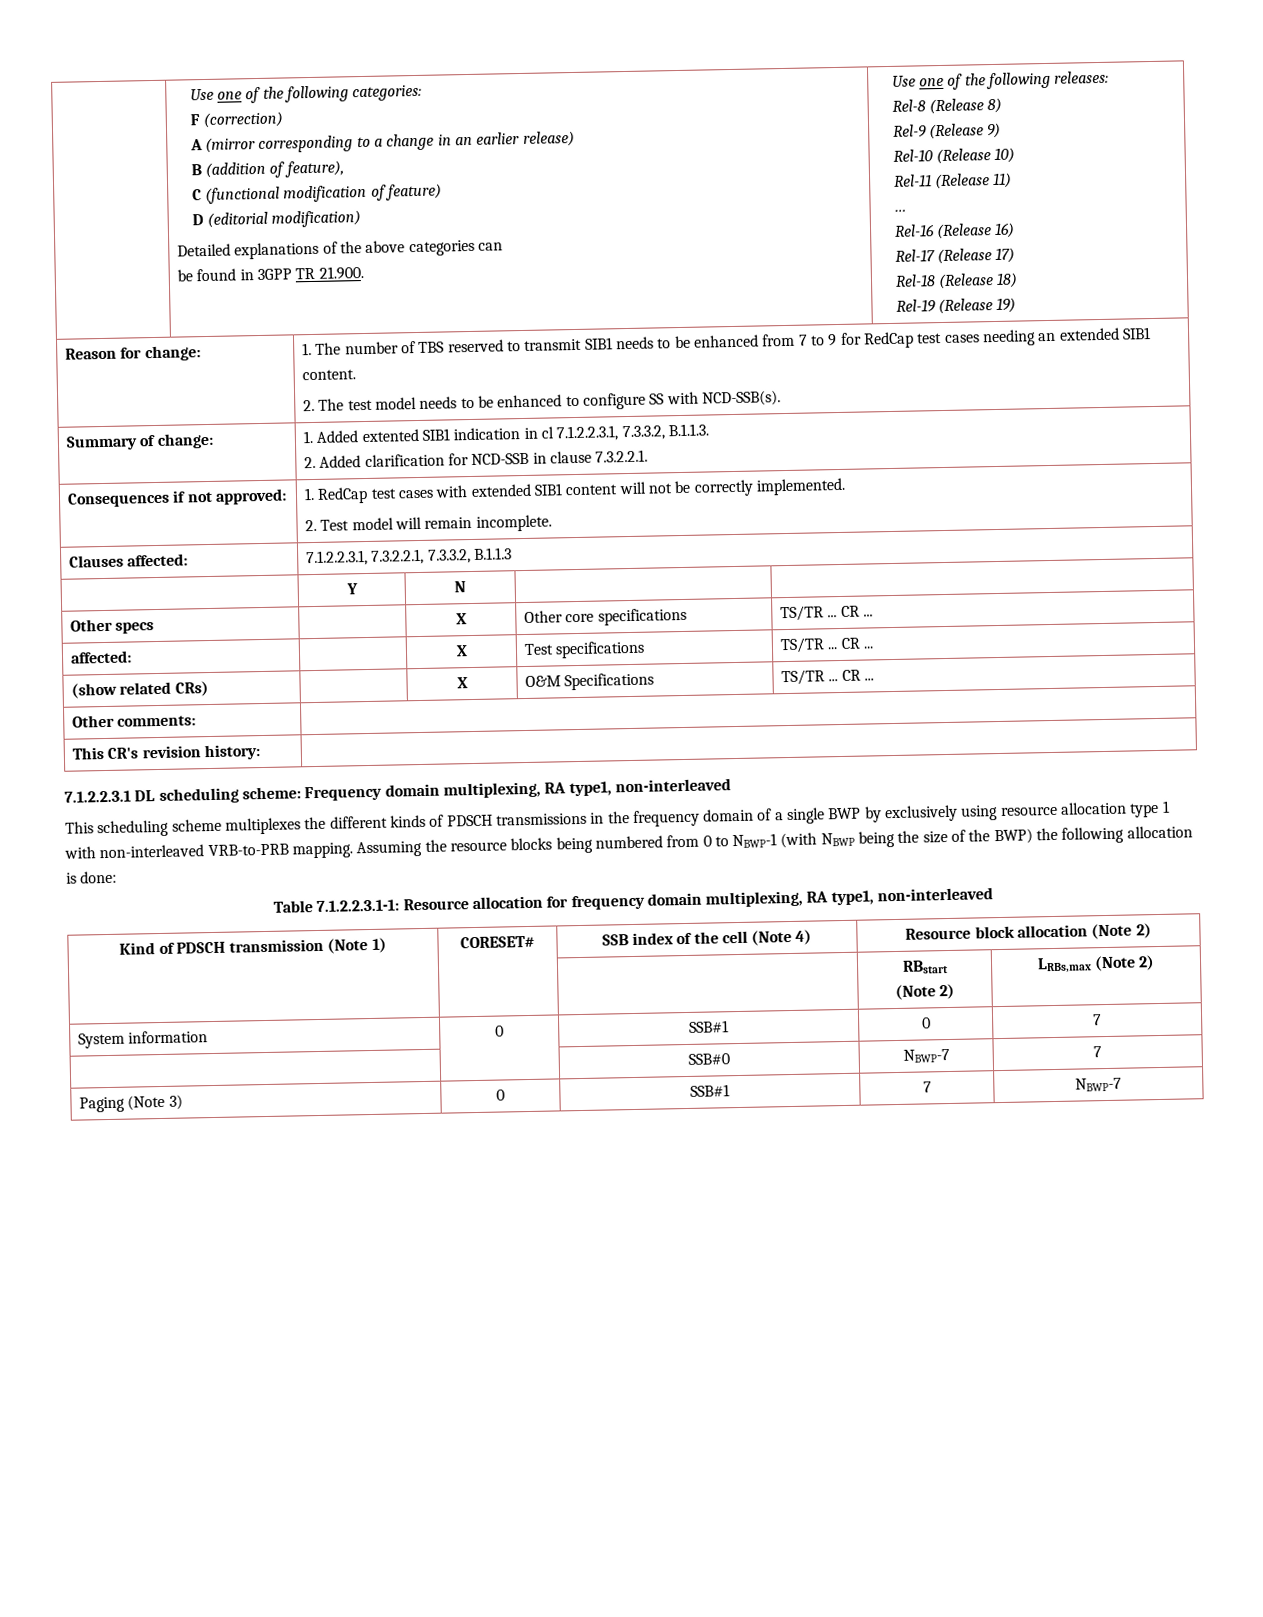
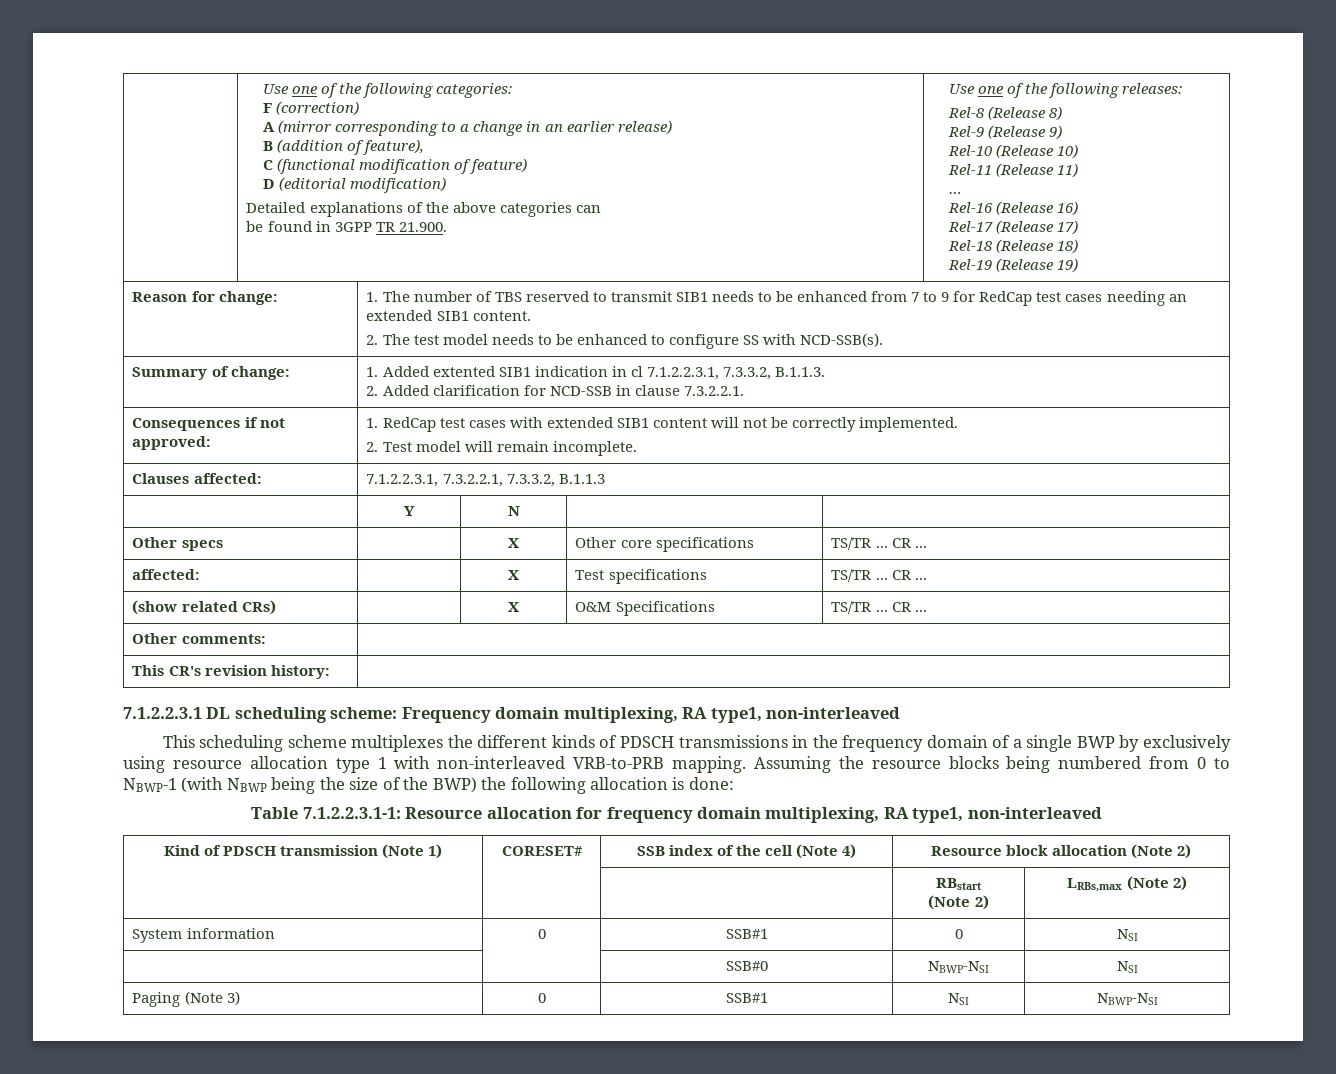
[1092,1014,1102,1026] 7 -> [1116,929,1138,941] NSI
[902,1048,950,1063] [1093,1046,1102,1058] NBWP-7 | 7 -> [928,961,989,973] [1116,961,1138,973] NBWP-NSI | NSI
[922,1081,932,1093] [1075,1077,1122,1092] 7 | NBWP-7 -> [948,993,969,1005] [1096,993,1158,1005] NSI | NBWP-NSI

